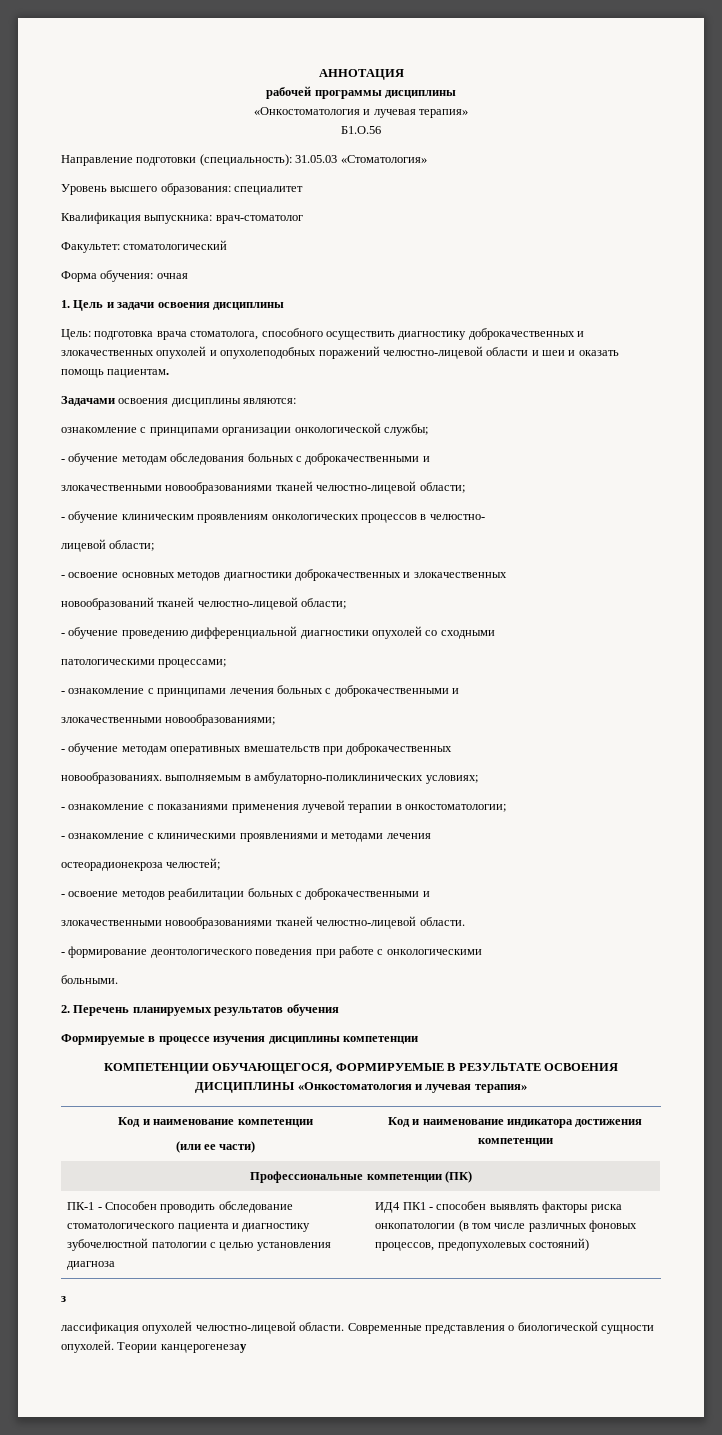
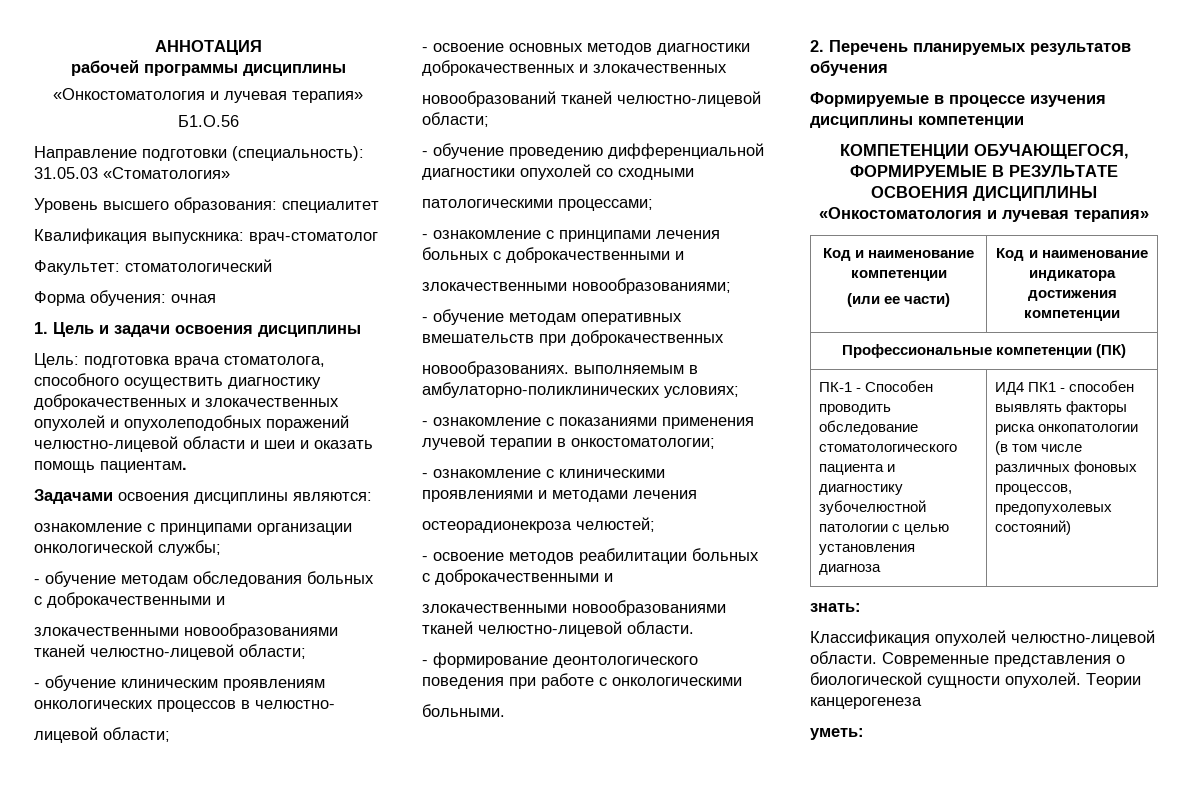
[61,1296,66,1302] [61,1322,139,1334] з // лассификация -> [810,603,861,612] [810,630,930,646] знать: // Классификация
[160,1344,247,1353] канцерогенезау -> [810,697,922,709] [810,728,864,740] канцерогенеза // уметь:

